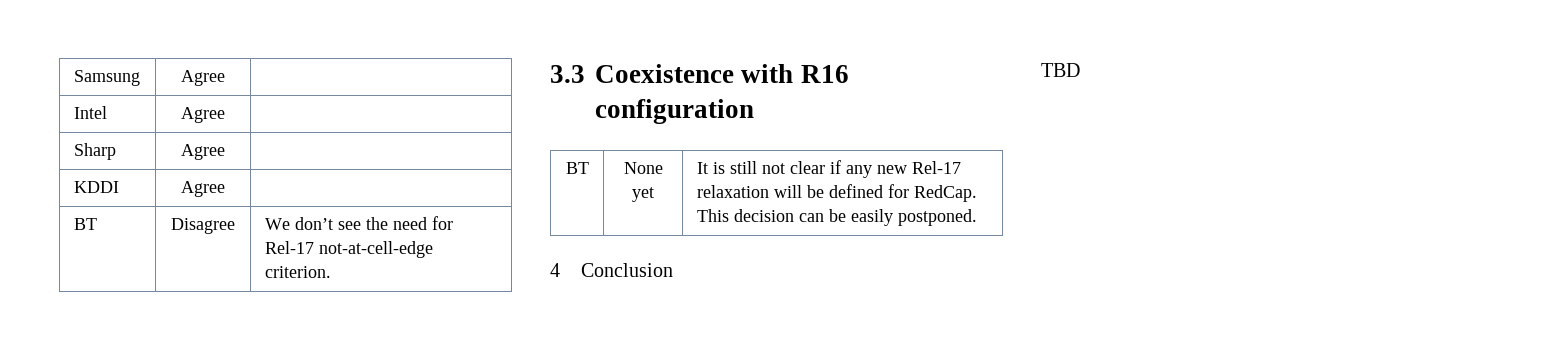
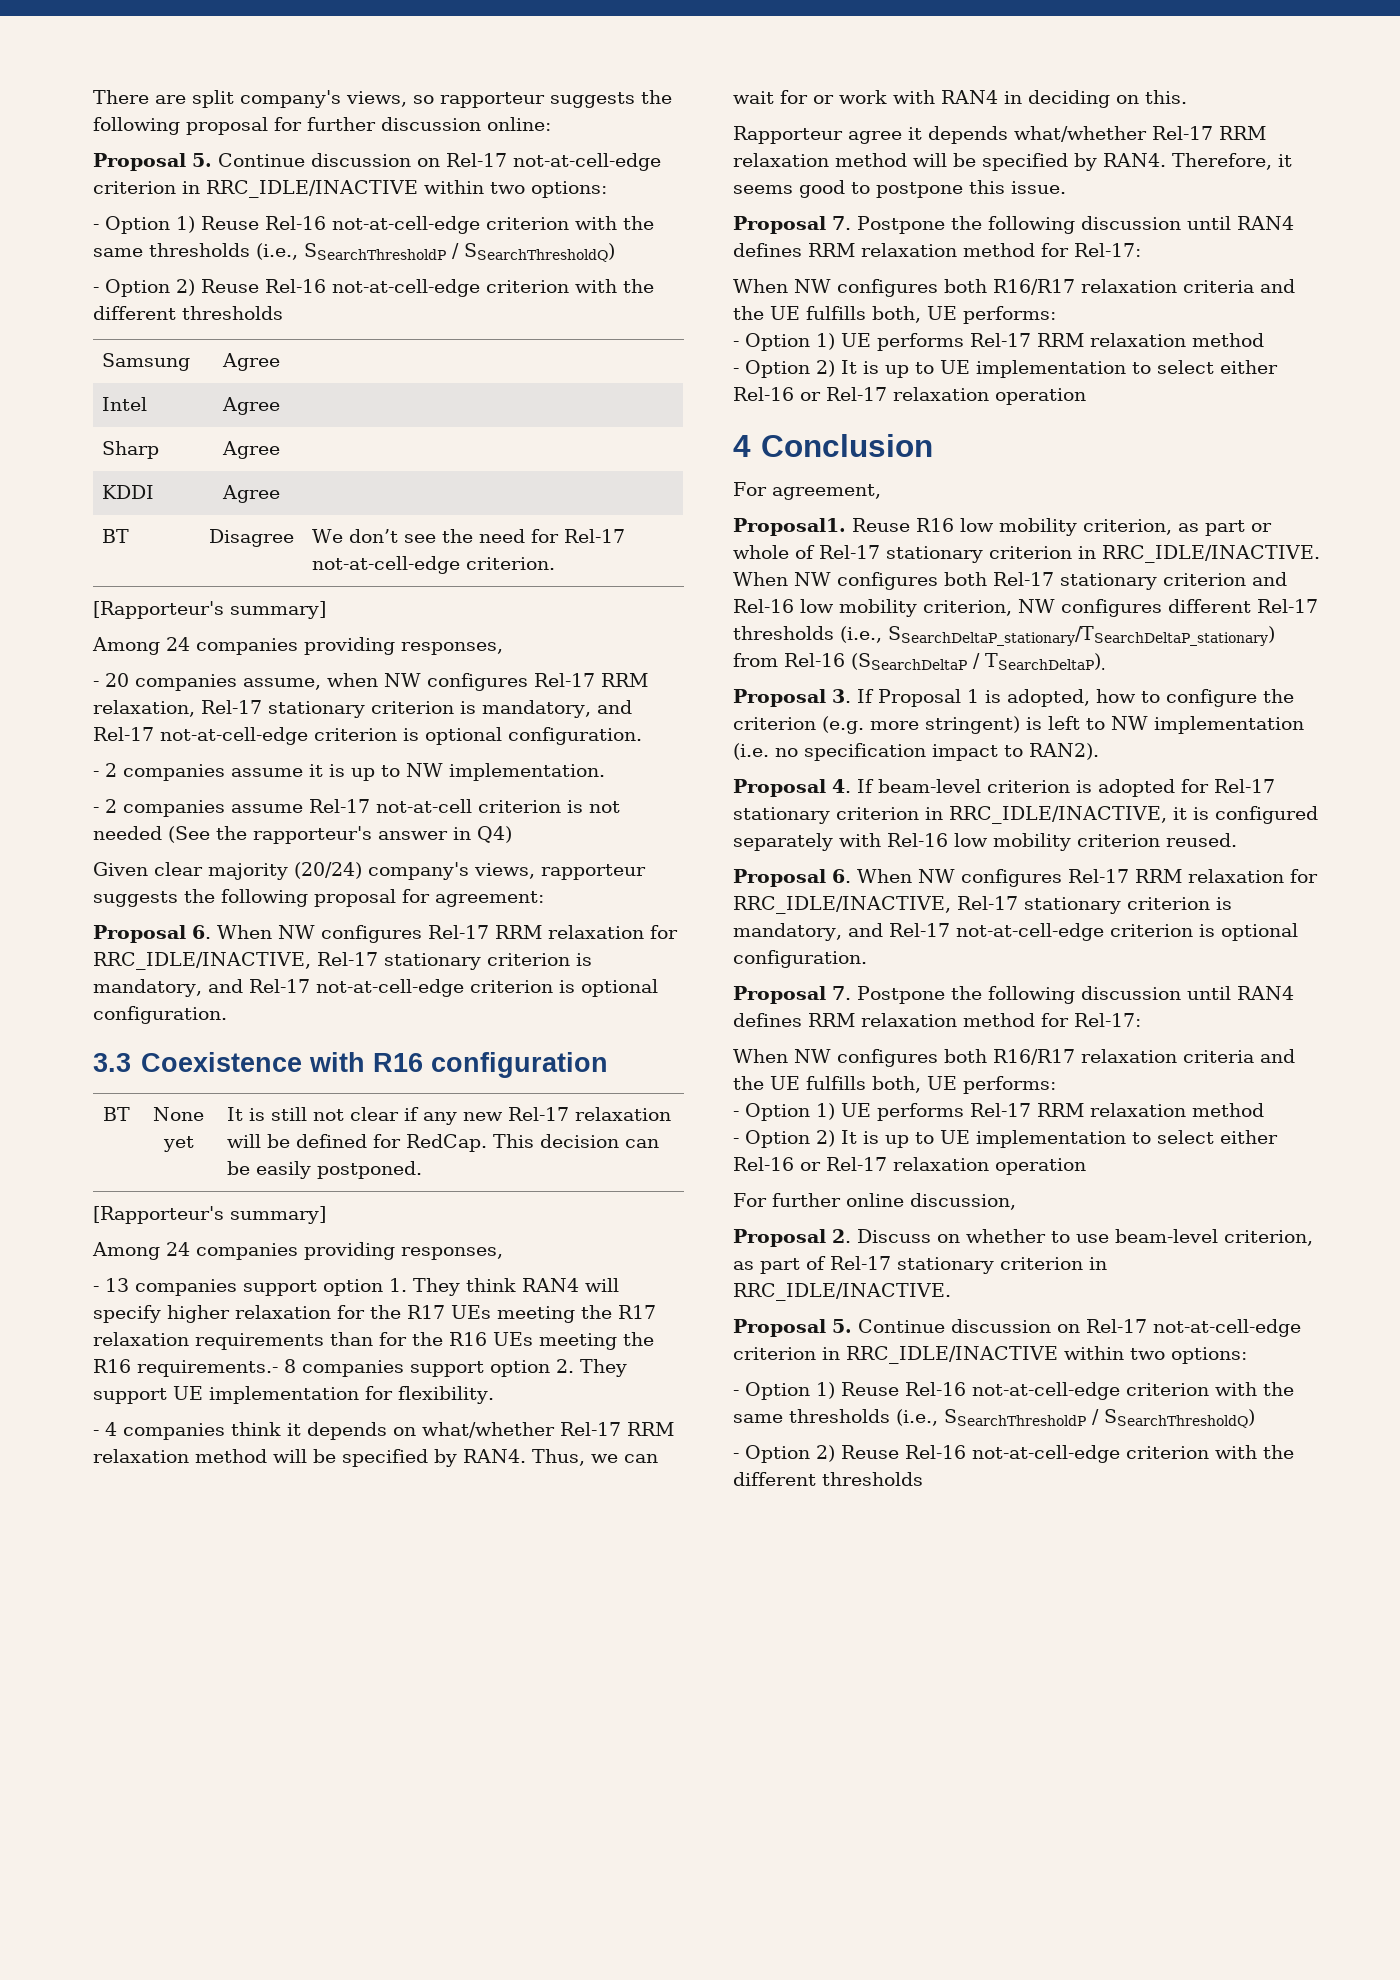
(73, 78) none -> [93,90,672,108] [93,117,551,135] [93,153,661,171] [93,180,607,198] [93,216,654,234] [93,243,615,262] [93,279,654,297] [93,306,283,320] There are split company's views, so rapporteur suggests the following proposal for further discussion online: // Proposal 5. Continue discussion on Rel-17 not-at-cell-edge criterion in RRC_IDLE/INACTIVE within two options: // - Option 1) Reuse Rel-16 not-at-cell-edge criterion with the same thresholds (i.e., SSearchThresholdP / SSearchThresholdQ) // - Option 2) Reuse Rel-16 not-at-cell-edge criterion with the different thresholds //
(331, 272) none -> [93,601,326,619] [92,637,503,655] [93,673,648,691] [93,700,632,718] [93,727,642,745] [93,763,605,781] [93,799,620,817] [93,826,512,844] [93,862,646,880] [93,889,544,907] [93,925,678,943] [93,952,592,970] [93,979,658,997] [93,1006,227,1024] // [Rapporteur's summary] // Among 24 companies providing responses, // - 20 companies assume, when NW configures Rel-17 RRM relaxation, Rel-17 stationary criterion is mandatory, and Rel-17 not-at-cell-edge criterion is optional configuration. // - 2 companies assume it is up to NW implementation. // - 2 companies assume Rel-17 not-at-cell criterion is not needed (See the rapporteur's answer in Q4) // Given clear majority (20/24) company's views, rapporteur suggests the following proposal for agreement: // Proposal 6. When NW configures Rel-17 RRM relaxation for RRC_IDLE/INACTIVE, Rel-17 stationary criterion is mandatory, and Rel-17 not-at-cell-edge criterion is optional configuration.
[550,263,673,277] [1041,63,1080,77] 4 Conclusion // TBD -> [93,1206,326,1224] [92,1242,503,1260] [93,1278,619,1296] [93,1305,656,1323] [93,1332,654,1350] [93,1359,627,1377] [93,1386,494,1404] [93,1422,674,1440] [93,1449,658,1467] [733,90,1187,108] [733,126,1266,144] [733,153,1292,171] [733,180,1066,198] [733,216,1294,234] [733,243,1141,257] [733,279,1295,297] [733,306,1056,324] [733,333,1264,351] [733,360,1278,378] [733,387,1086,405] [733,434,933,457] [733,482,881,500] [733,518,1272,536] [733,545,1320,563] [733,572,1287,590] [733,599,1318,617] [733,626,1275,646] [733,653,1105,670] [733,689,1294,707] [733,716,1304,734] [733,743,1099,761] [733,779,1275,797] [733,806,1318,824] [733,833,1237,851] [733,869,1318,887] [733,896,1232,914] [733,923,1298,941] [733,950,867,968] [733,986,1294,1004] [733,1013,1141,1027] [733,1049,1295,1067] [733,1076,1056,1094] [733,1103,1264,1121] [733,1130,1278,1148] [733,1157,1086,1175] [733,1193,1016,1210] [733,1229,1313,1247] [733,1256,1107,1274] [733,1283,951,1301] [733,1319,1301,1337] [733,1346,1247,1364] [733,1382,1294,1400] [733,1409,1255,1428] [733,1445,1294,1463] [733,1472,923,1486] [Rapporteur's summary] // Among 24 companies providing responses, // - 13 companies support option 1. They think RAN4 will specify higher relaxation for the R17 UEs meeting the R17 relaxation requirements than for the R16 UEs meeting the R16 requirements.- 8 companies support option 2. They support UE implementation for flexibility. // - 4 companies think it depends on what/whether Rel-17 RRM relaxation method will be specified by RAN4. Thus, we can wait for or work with RAN4 in deciding on this. // Rapporteur agree it depends what/whether Rel-17 RRM relaxation method will be specified by RAN4. Therefore, it seems good to postpone this issue. // Proposal 7. Postpone the following discussion until RAN4 defines RRM relaxation method for Rel-17: // When NW configures both R16/R17 relaxation criteria and the UE fulfills both, UE performs: // - Option 1) UE performs Rel-17 RRM relaxation method // - Option 2) It is up to UE implementation to select either Rel-16 or Rel-17 relaxation operation // 4 Conclusion // For agreement, // Proposal1. Reuse R16 low mobility criterion, as part or whole of Rel-17 stationary criterion in RRC_IDLE/INACTIVE. When NW configures both Rel-17 stationary criterion and Rel-16 low mobility criterion, NW configures different Rel-17 thresholds (i.e., SSearchDeltaP_stationary/TSearchDeltaP_stationary) from Rel-16 (SSearchDeltaP / TSearchDeltaP). // Proposal 3. If Proposal 1 is adopted, how to configure the criterion (e.g. more stringent) is left to NW implementation (i.e. no specification impact to RAN2). // Proposal 4. If beam-level criterion is adopted for Rel-17 stationary criterion in RRC_IDLE/INACTIVE, it is configured separately with Rel-16 low mobility criterion reused. // Proposal 6. When NW configures Rel-17 RRM relaxation for RRC_IDLE/INACTIVE, Rel-17 stationary criterion is mandatory, and Rel-17 not-at-cell-edge criterion is optional configuration. // Proposal 7. Postpone the following discussion until RAN4 defines RRM relaxation method for Rel-17: // When NW configures both R16/R17 relaxation criteria and the UE fulfills both, UE performs: // - Option 1) UE performs Rel-17 RRM relaxation method // - Option 2) It is up to UE implementation to select either Rel-16 or Rel-17 relaxation operation // For further online discussion, // Proposal 2. Discuss on whether to use beam-level criterion, as part of Rel-17 stationary criterion in RRC_IDLE/INACTIVE. // Proposal 5. Continue discussion on Rel-17 not-at-cell-edge criterion in RRC_IDLE/INACTIVE within two options: // - Option 1) Reuse Rel-16 not-at-cell-edge criterion with the same thresholds (i.e., SSearchThresholdP / SSearchThresholdQ) // - Option 2) Reuse Rel-16 not-at-cell-edge criterion with the different thresholds

